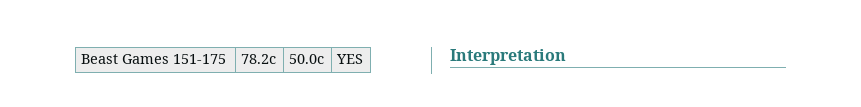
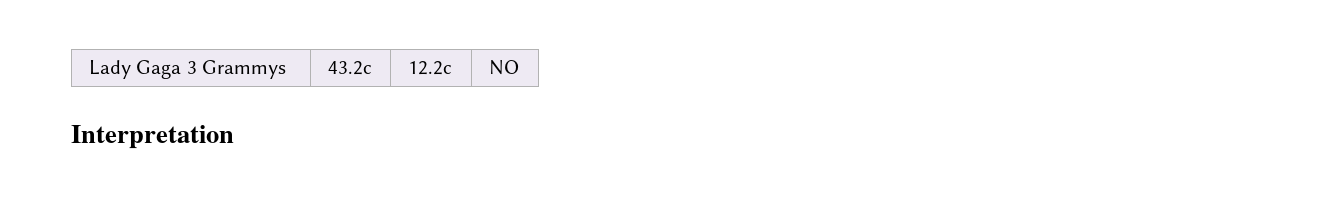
[81,54,227,64] [241,54,277,64] [289,54,325,64] [336,54,364,64] Beast Games 151-175 | 78.2c | 50.0c | YES -> [88,60,287,79] [327,61,372,75] [407,61,452,75] [488,60,519,75] Lady Gaga 3 Grammys | 43.2c | 12.2c | NO

